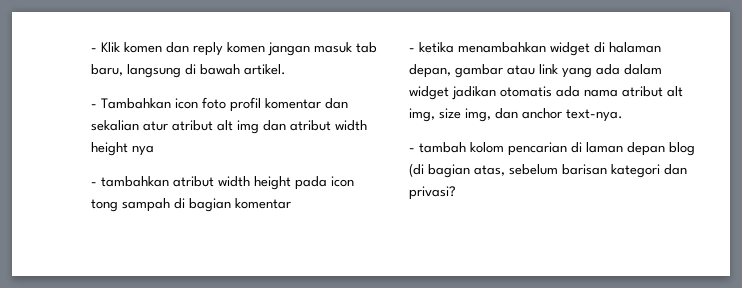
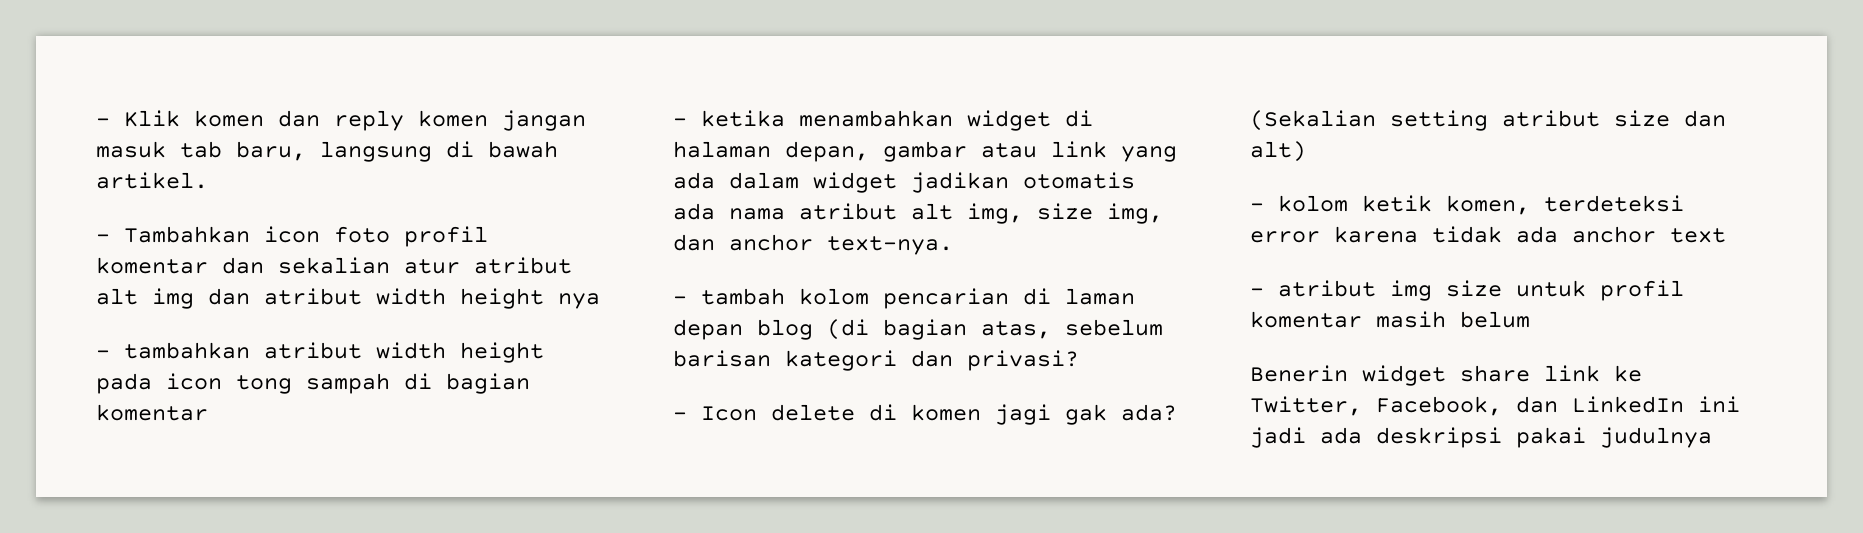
(456, 193) none -> [673,404,1177,425] [1250,110,1726,131] [1250,141,1306,162] [1250,195,1684,215] [1250,226,1726,243] [1250,280,1684,301] [1250,311,1530,328] [1250,365,1642,386] [1250,396,1740,416] [1250,427,1712,448] // - Icon delete di komen jagi gak ada? (Sekalian setting atribut size dan alt) // - kolom ketik komen, terdeteksi error karena tidak ada anchor text // - atribut img size untuk profil komentar masih belum // Benerin widget share link ke Twitter, Facebook, dan LinkedIn ini jadi ada deskripsi pakai judulnya

